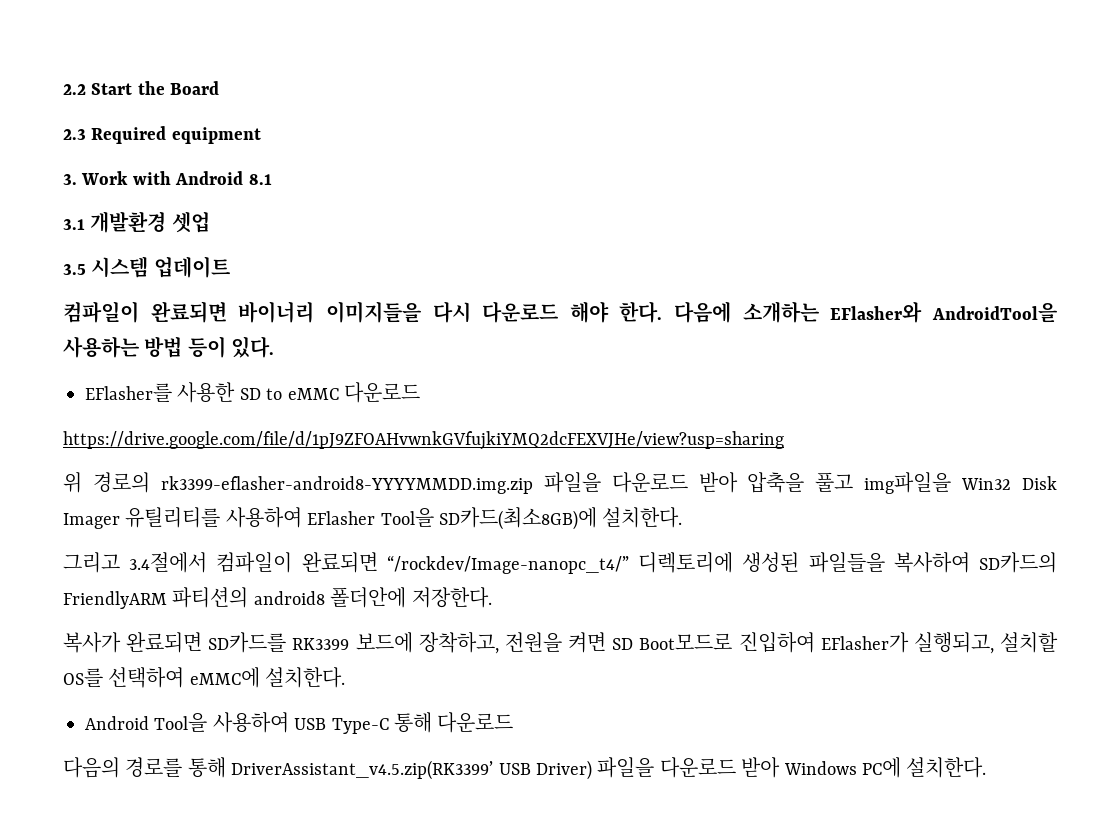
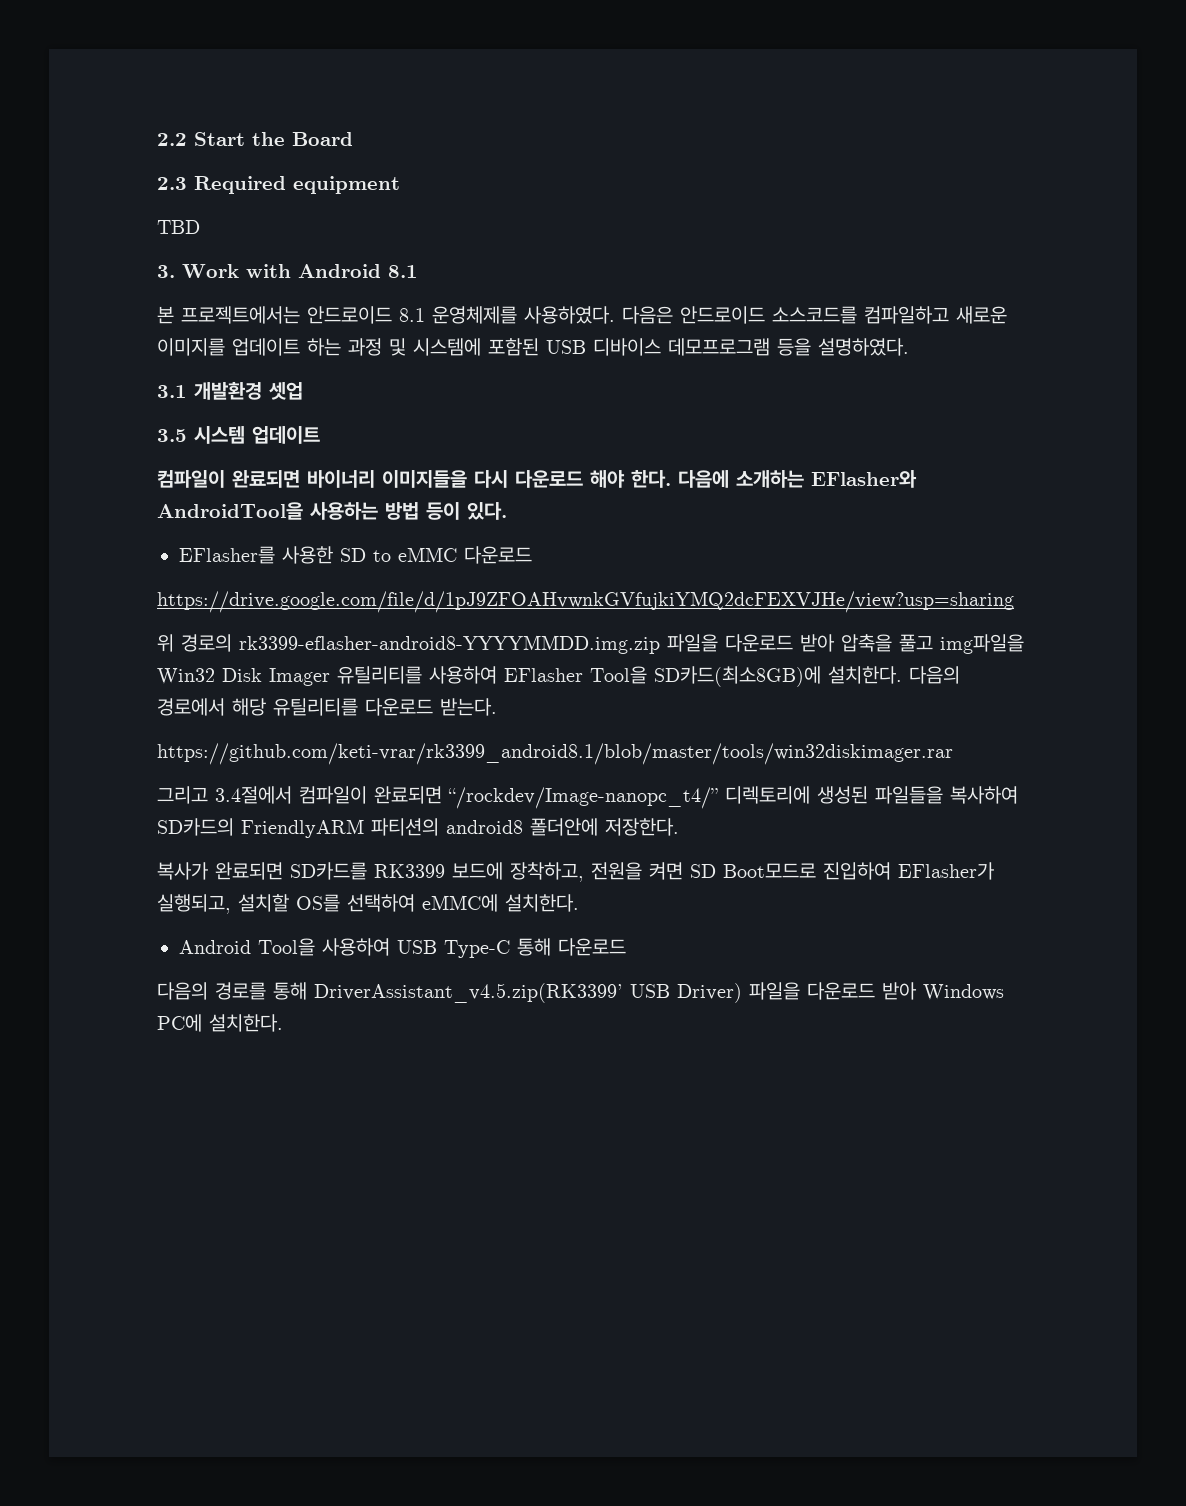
(261, 135) none -> [157,220,200,234] // TBD
(272, 179) none -> [157,306,1007,324] [157,338,909,356] // 본 프로젝트에서는 안드로이드 8.1 운영체제를 사용하였다. 다음은 안드로이드 소스코드를 컴파일하고 새로운 이미지를 업데이트 하는 과정 및 시스템에 포함된 USB 디바이스 데모프로그램 등을 설명하였다.
(683, 517) none -> [909,666,960,684] [157,698,497,716] [157,743,953,765] 다음의 경로에서 해당 유틸리티를 다운로드 받는다. // https://github.com/keti-vrar/rk3399_android8.1/blob/master/tools/win32diskimager.rar

